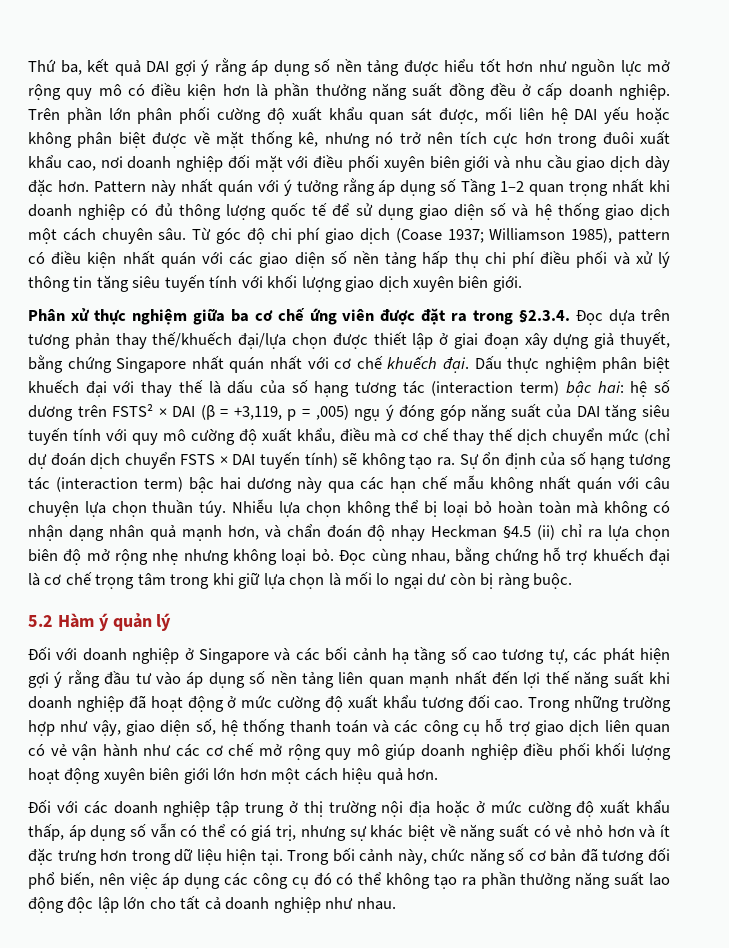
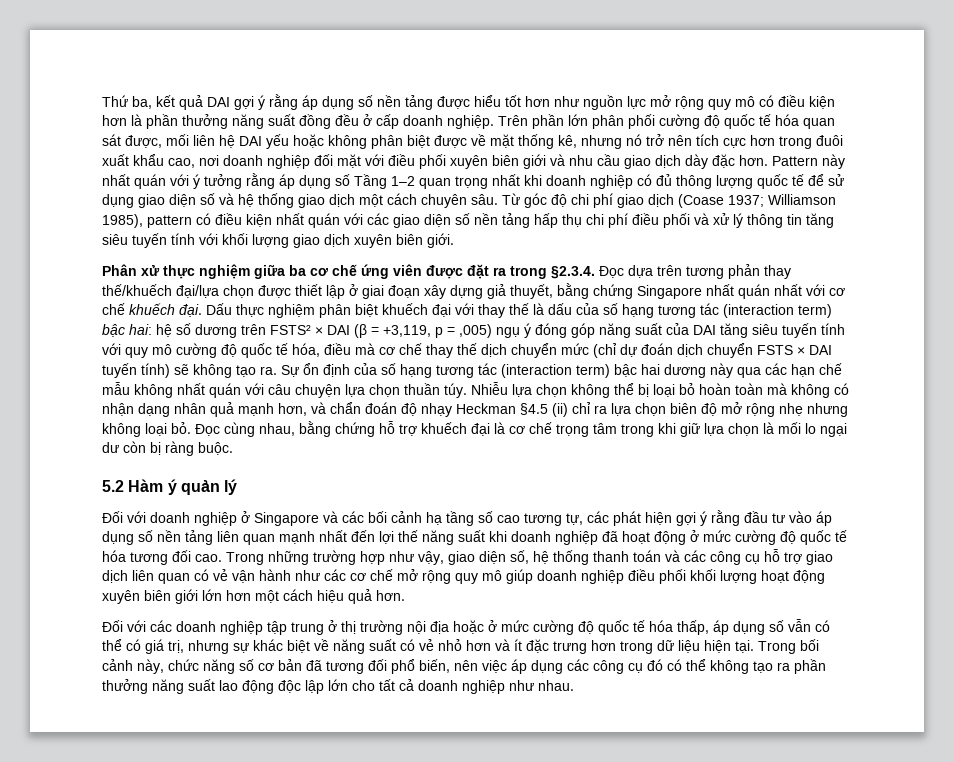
[291,107,363,121] xuất khẩu -> [724,114,799,129] quốc tế hóa
[261,428,335,444] xuất khẩu, -> [241,343,320,358] quốc tế hóa,
[347,695,417,709] xuất khẩu -> [800,530,847,545] [102,550,126,562] quốc tế hóa
[600,800,670,814] xuất khẩu -> [598,620,673,635] quốc tế hóa

